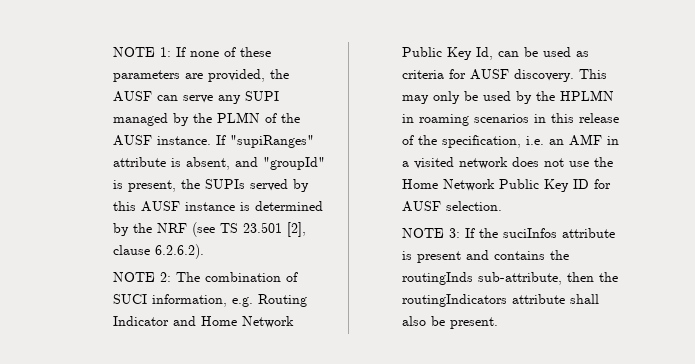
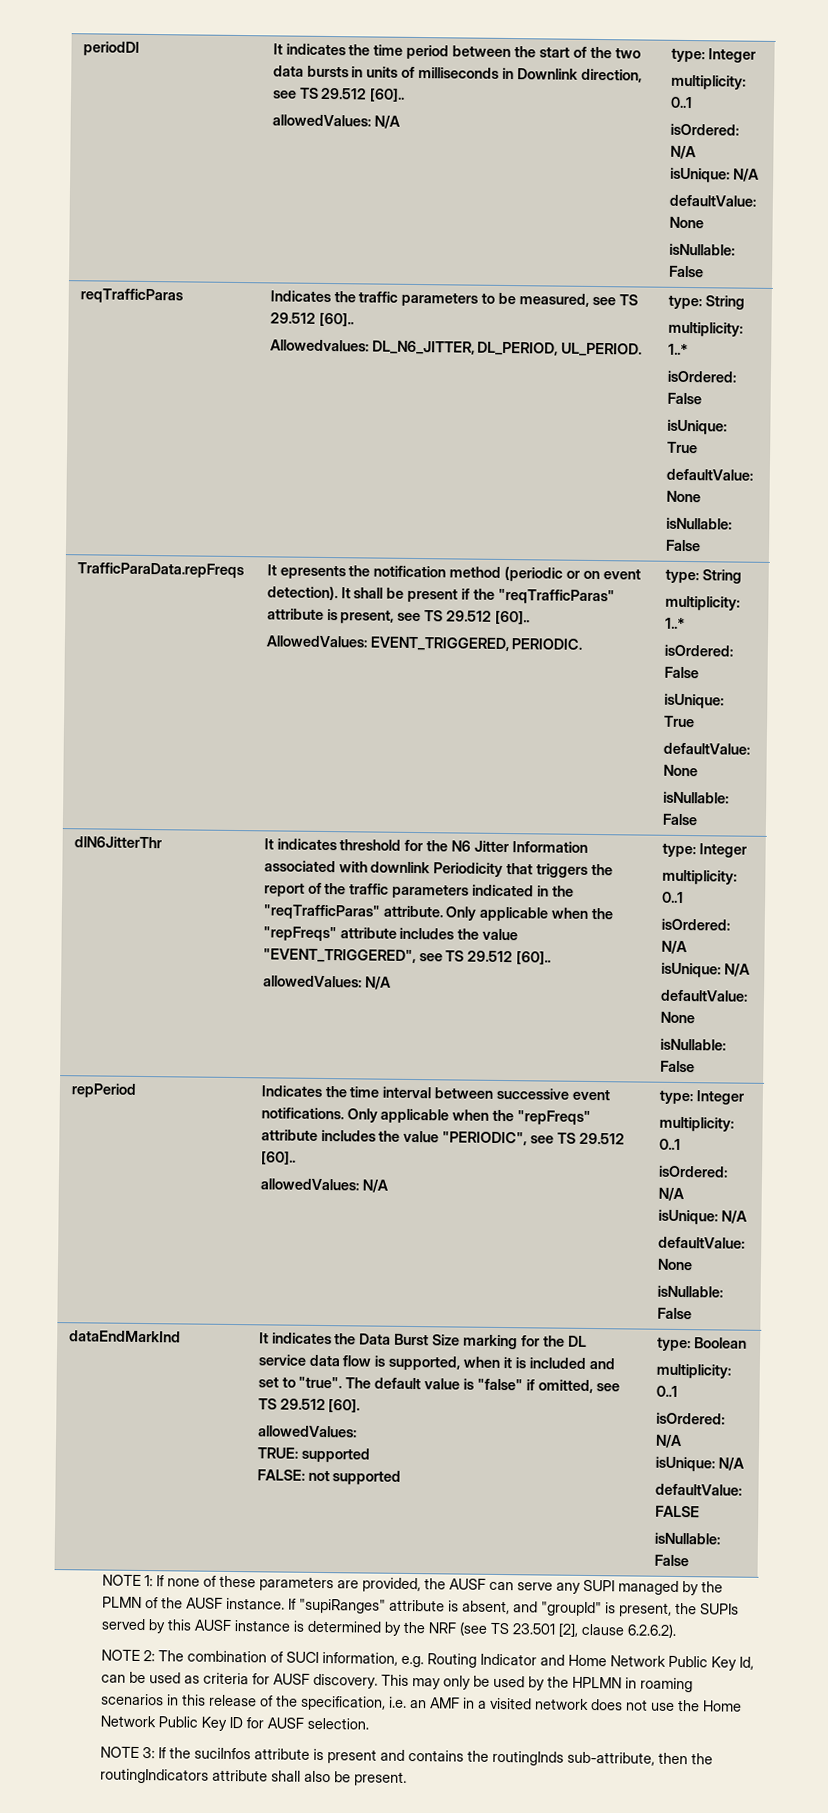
(113, 52) none -> [82,41,139,56] [272,43,641,60] [272,65,642,83] [272,87,406,102] [271,114,400,129] [670,47,756,63] [670,74,746,90] [669,96,693,109] [669,123,739,136] [669,145,696,160] [669,167,759,183] [668,194,756,207] [668,216,704,229] [668,243,735,256] [668,265,704,278] [79,288,183,304] [269,290,638,307] [269,312,354,327] [269,339,643,357] [667,294,745,310] [667,321,743,337] [667,343,688,356] [666,370,736,383] [666,392,702,405] [666,419,727,435] [666,441,698,454] [665,468,753,481] [665,490,701,503] [665,517,732,530] [664,539,701,552] [76,562,244,579] [266,564,641,582] [266,585,616,605] [266,608,531,625] [265,635,583,652] [664,568,742,584] [664,595,740,611] [664,617,685,629] [663,644,733,657] [663,666,699,679] [663,693,724,709] [663,715,695,728] [662,742,750,755] [662,764,698,777] [662,791,729,804] [661,813,698,826] [73,836,162,849] [263,838,589,853] [263,860,614,878] [263,882,575,899] [262,904,614,922] [262,926,519,942] [262,948,552,965] [262,975,391,990] [661,842,747,858] [661,869,737,885] [661,891,684,904] [660,918,730,931] [660,940,687,955] [660,962,750,978] [659,989,748,1002] [659,1011,695,1024] [659,1038,726,1051] [659,1060,695,1073] [70,1083,137,1098] [260,1085,611,1101] [260,1107,592,1125] [260,1129,626,1146] [260,1151,296,1165] [259,1178,388,1193] [658,1089,744,1105] [658,1116,734,1132] [658,1138,681,1150] [657,1165,728,1178] [657,1187,684,1202] [657,1209,747,1225] [657,1236,745,1249] [656,1258,693,1271] [656,1285,723,1298] [656,1307,692,1320] [68,1330,181,1343] [258,1332,587,1350] [257,1354,615,1371] [257,1376,620,1394] [257,1398,361,1413] [257,1425,357,1438] [256,1447,370,1463] [256,1469,402,1485] [656,1336,747,1352] [655,1363,731,1379] [655,1385,678,1397] [655,1412,725,1425] [654,1434,682,1449] [654,1456,744,1472] [654,1483,742,1496] [654,1505,700,1518] [653,1532,721,1545] [653,1554,689,1567] periodDl | It indicates the time period between the start of the two data bursts in units of milliseconds in Downlink direction, see TS 29.512 [60].. // allowedValues: N/A | type: Integer // multiplicity: 0..1 // isOrdered: N/A // isUnique: N/A // defaultValue: None // isNullable: False // reqTrafficParas | Indicates the traffic parameters to be measured, see TS 29.512 [60].. // Allowedvalues: DL_N6_JITTER, DL_PERIOD, UL_PERIOD. | type: String // multiplicity: 1..* // isOrdered: False // isUnique: True // defaultValue: None // isNullable: False // TrafficParaData.repFreqs | It epresents the notification method (periodic or on event detection). It shall be present if the "reqTrafficParas" attribute is present, see TS 29.512 [60].. // AllowedValues: EVENT_TRIGGERED, PERIODIC. | type: String // multiplicity: 1..* // isOrdered: False // isUnique: True // defaultValue: None // isNullable: False // dlN6JitterThr | It indicates threshold for the N6 Jitter Information associated with downlink Periodicity that triggers the report of the traffic parameters indicated in the "reqTrafficParas" attribute. Only applicable when the "repFreqs" attribute includes the value "EVENT_TRIGGERED", see TS 29.512 [60].. // allowedValues: N/A | type: Integer // multiplicity: 0..1 // isOrdered: N/A // isUnique: N/A // defaultValue: None // isNullable: False // repPeriod | Indicates the time interval between successive event notifications. Only applicable when the "repFreqs" attribute includes the value "PERIODIC", see TS 29.512 [60].. // allowedValues: N/A | type: Integer // multiplicity: 0..1 // isOrdered: N/A // isUnique: N/A // defaultValue: None // isNullable: False // dataEndMarkInd | It indicates the Data Burst Size marking for the DL service data flow is supported, when it is included and set to "true". The default value is "false" if omitted, see TS 29.512 [60]. // allowedValues: // TRUE: supported // FALSE: not supported | type: Boolean // multiplicity: 0..1 // isOrdered: N/A // isUnique: N/A // defaultValue: FALSE // isNullable: False //

